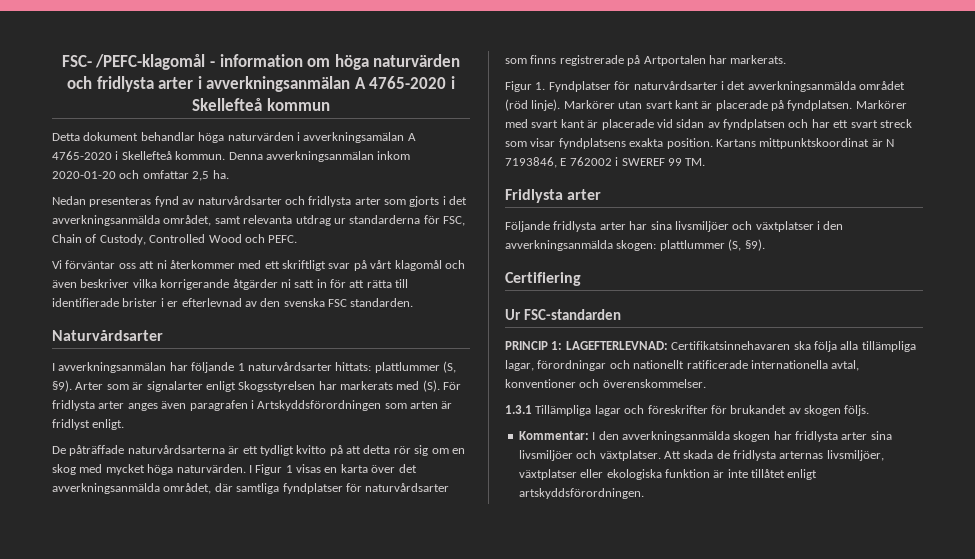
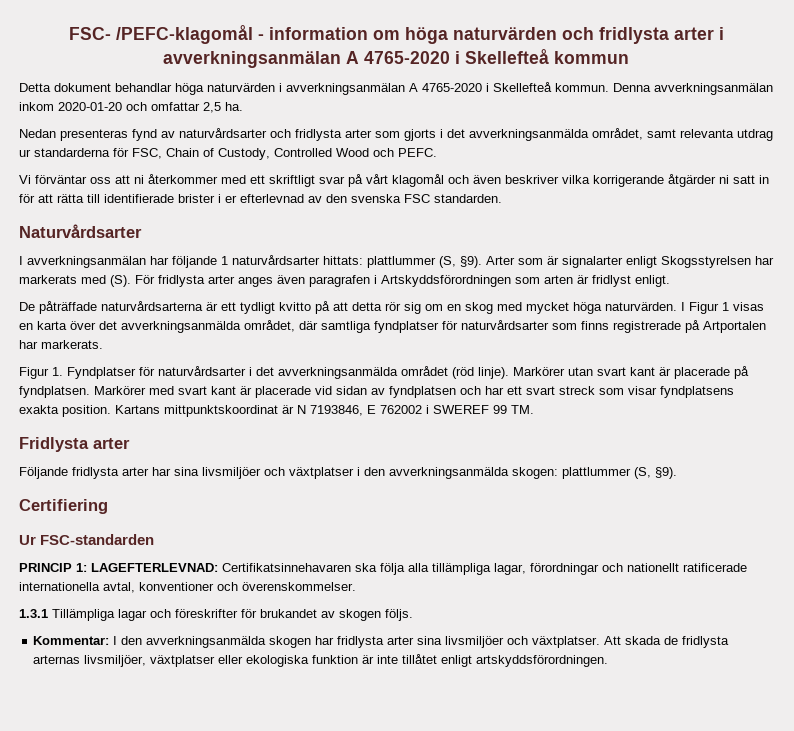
[303,132,405,143] avverkningsamälan -> [286,83,405,95] avverkningsanmälan

